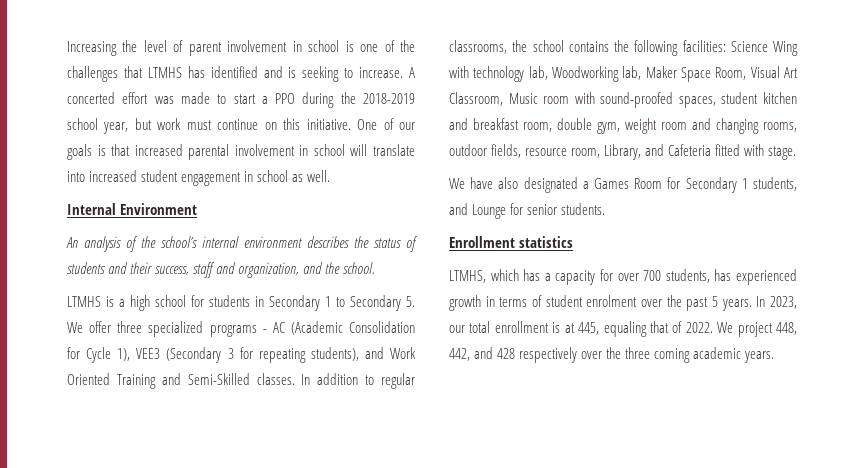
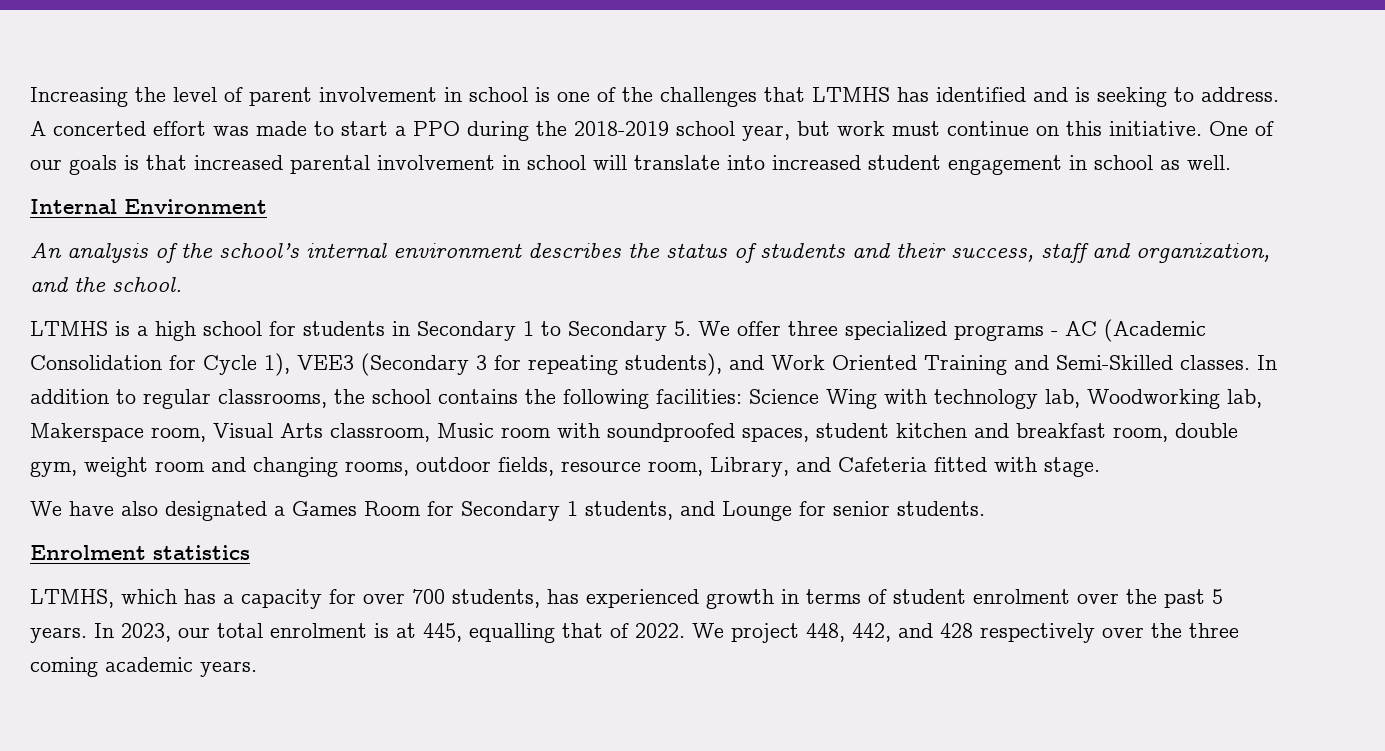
[359,67,404,78] increase. -> [1201,87,1279,102] address.
[645,66,798,82] [449,92,503,106] Maker Space Room, Visual Art Classroom, -> [30,423,430,442] Makerspace room, Visual Arts classroom,
[600,92,674,108] sound-proofed -> [607,423,735,442] soundproofed
[449,236,515,248] Enrollment -> [30,545,146,560] Enrolment
[494,321,549,333] enrollment -> [270,623,367,638] enrolment
[603,321,647,337] equaling -> [469,623,555,643] equalling

